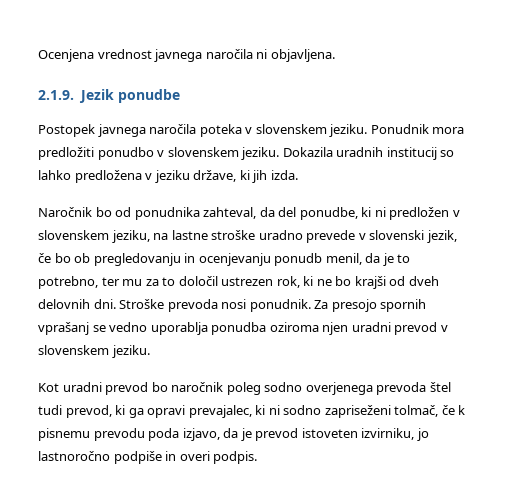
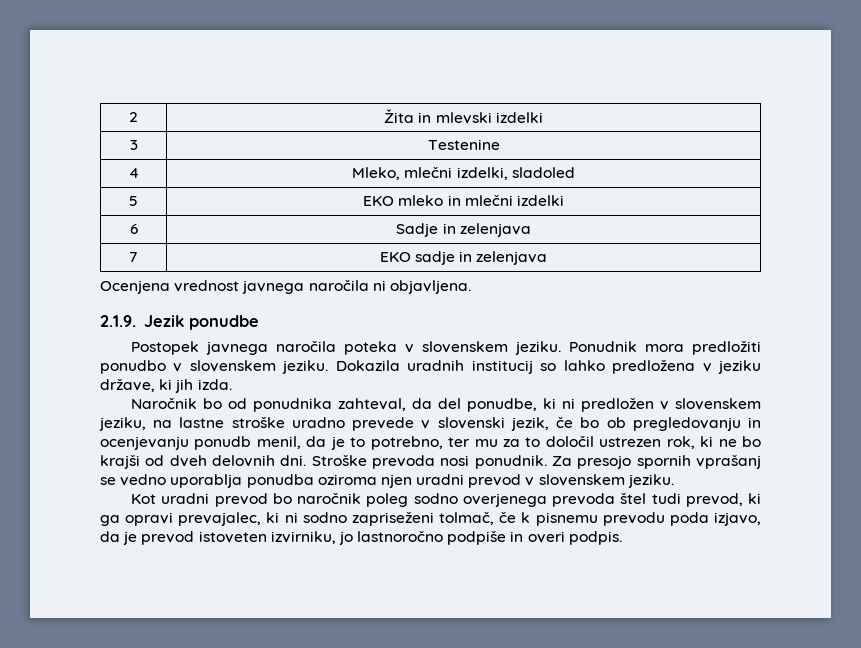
(38, 55) none -> [129,112,138,122] [384,109,543,124] [129,140,138,150] [427,139,500,150] [128,168,139,178] [352,167,575,180] [129,196,138,206] [363,195,564,206] [129,224,138,234] [396,223,531,237] [129,252,138,262] [379,251,548,265] 2 | Žita in mlevski izdelki // 3 | Testenine // 4 | Mleko, mlečni izdelki, sladoled // 5 | EKO mleko in mlečni izdelki // 6 | Sadje in zelenjava // 7 | EKO sadje in zelenjava //

